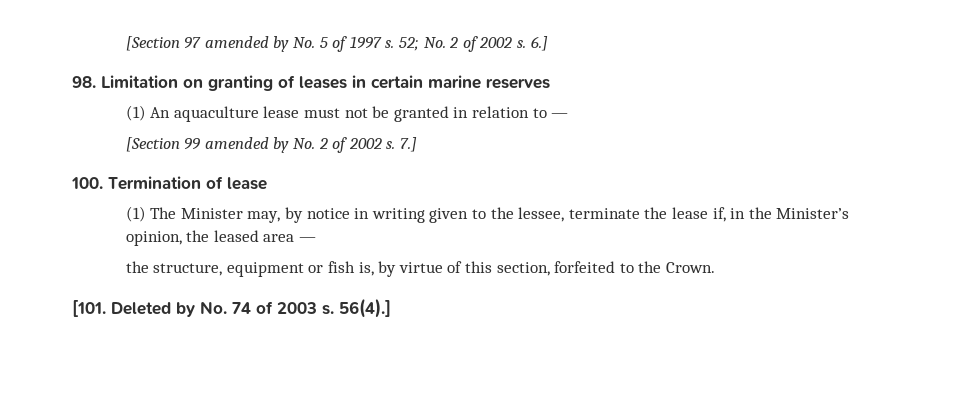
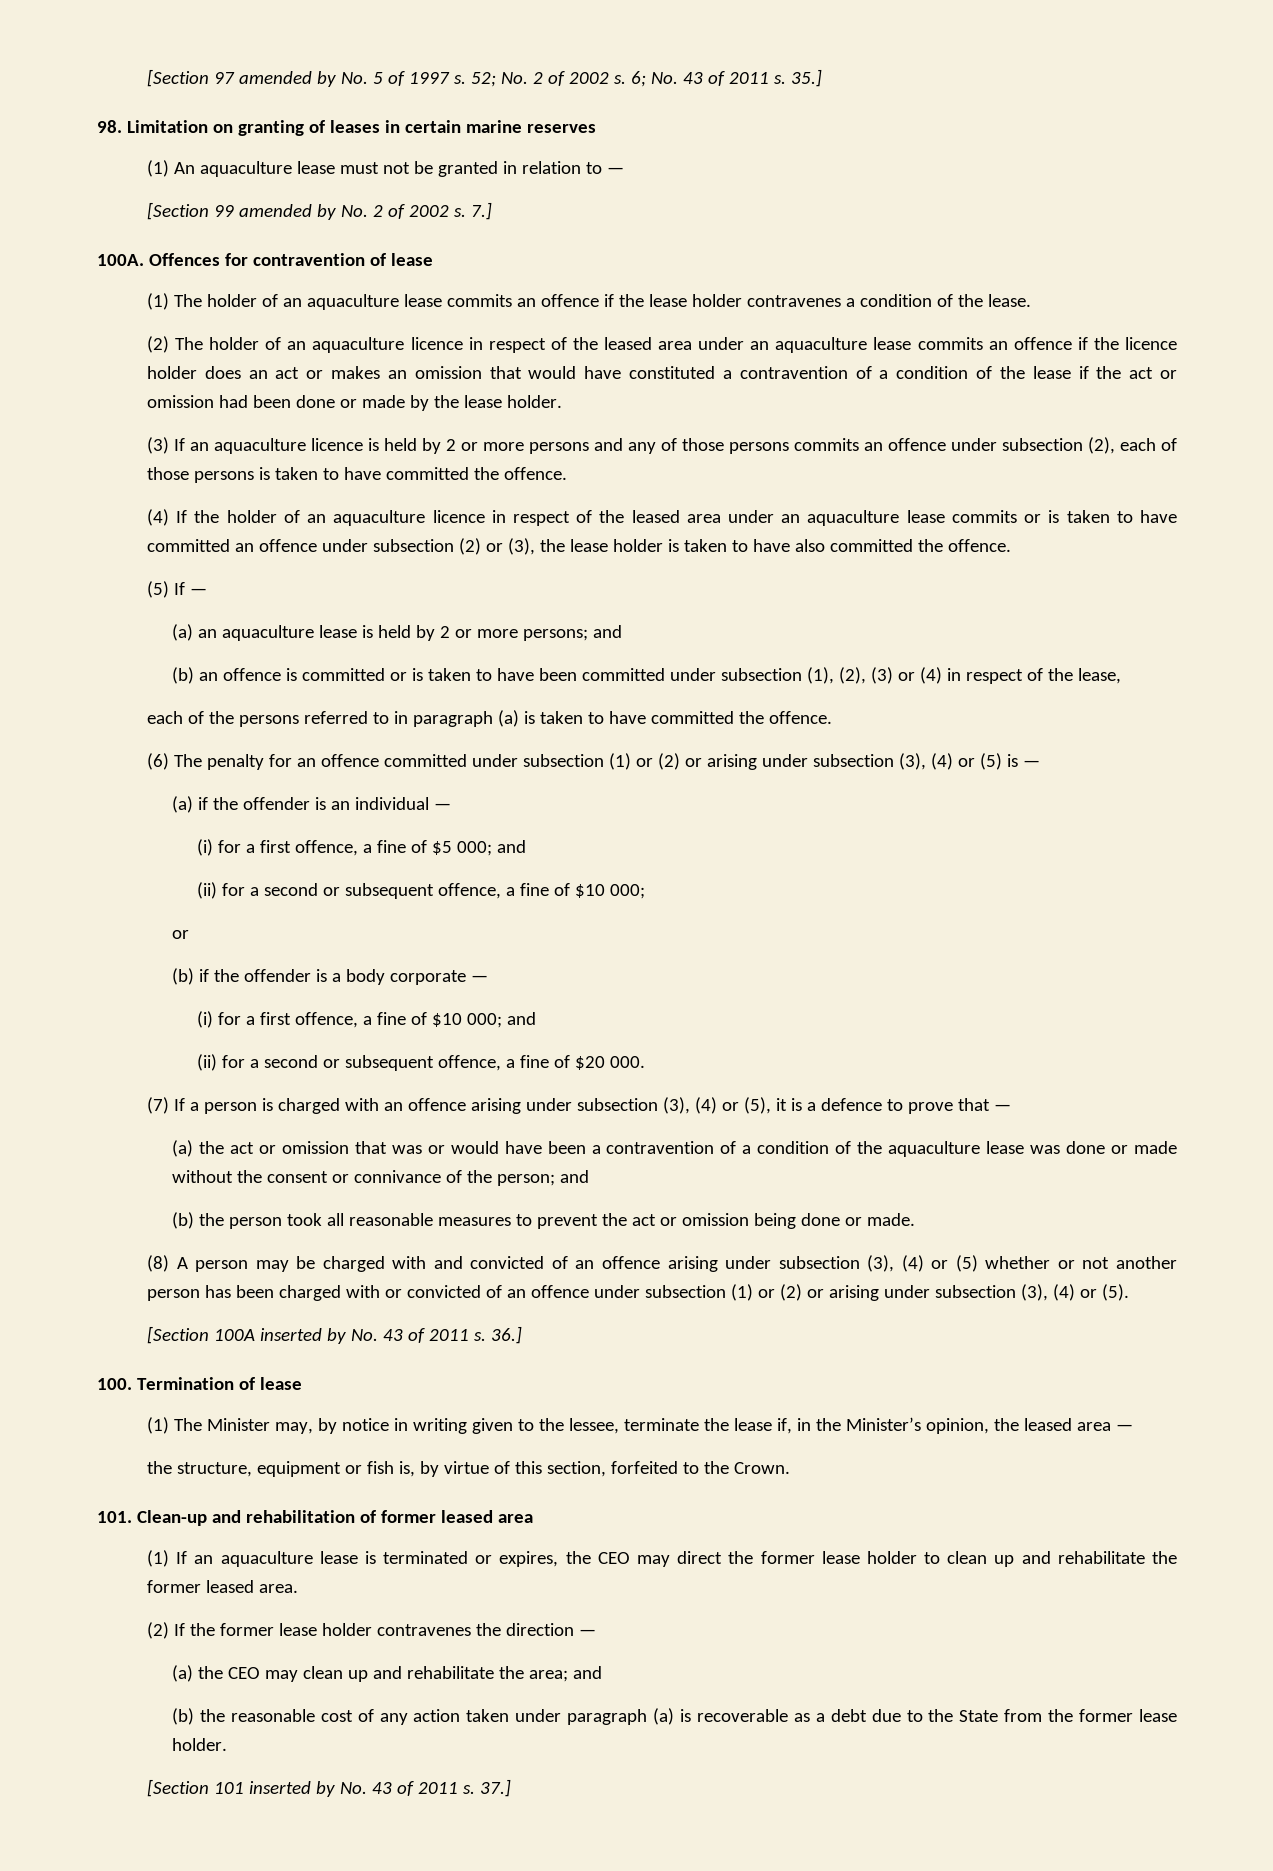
[530,36,548,51] 6.] -> [630,69,822,87] 6; No. 43 of 2011 s. 35.]
(418, 144) none -> [97,253,433,266] [146,293,1031,310] [146,336,1178,353] [146,366,1178,379] [146,395,562,411] [146,437,1177,454] [146,467,567,483] [146,509,1177,526] [146,538,1011,555] [146,581,207,598] [171,624,622,641] [171,667,1121,684] [146,710,832,727] [146,753,1040,770] [171,796,451,813] [196,839,526,856] [196,882,645,899] [171,930,189,939] [171,968,488,985] [196,1011,536,1028] [196,1054,645,1071] [146,1097,1011,1114] [171,1140,1177,1157] [171,1170,589,1186] [171,1212,915,1229] [146,1255,1177,1272] [146,1284,1129,1301] [146,1326,522,1344] // 100A. Offences for contravention of lease // (1) The holder of an aquaculture lease commits an offence if the lease holder contravenes a condition of the lease. // (2) The holder of an aquaculture licence in respect of the leased area under an aquaculture lease commits an offence if the licence holder does an act or makes an omission that would have constituted a contravention of a condition of the lease if the act or omission had been done or made by the lease holder. // (3) If an aquaculture licence is held by 2 or more persons and any of those persons commits an offence under subsection (2), each of those persons is taken to have committed the offence. // (4) If the holder of an aquaculture licence in respect of the leased area under an aquaculture lease commits or is taken to have committed an offence under subsection (2) or (3), the lease holder is taken to have also committed the offence. // (5) If — // (a) an aquaculture lease is held by 2 or more persons; and // (b) an offence is committed or is taken to have been committed under subsection (1), (2), (3) or (4) in respect of the lease, // each of the persons referred to in paragraph (a) is taken to have committed the offence. // (6) The penalty for an offence committed under subsection (1) or (2) or arising under subsection (3), (4) or (5) is — // (a) if the offender is an individual — // (i) for a first offence, a fine of $5 000; and // (ii) for a second or subsequent offence, a fine of $10 000; // or // (b) if the offender is a body corporate — // (i) for a first offence, a fine of $10 000; and // (ii) for a second or subsequent offence, a fine of $20 000. // (7) If a person is charged with an offence arising under subsection (3), (4) or (5), it is a defence to prove that — // (a) the act or omission that was or would have been a contravention of a condition of the aquaculture lease was done or made without the consent or connivance of the person; and // (b) the person took all reasonable measures to prevent the act or omission being done or made. // (8) A person may be charged with and convicted of an offence arising under subsection (3), (4) or (5) whether or not another person has been charged with or convicted of an offence under subsection (1) or (2) or arising under subsection (3), (4) or (5). // [Section 100A inserted by No. 43 of 2011 s. 36.]
[72,298,391,318] [101. Deleted by No. 74 of 2003 s. 56(4).] -> [97,1510,533,1526] [146,1550,1178,1567] [146,1580,298,1593] [146,1622,596,1639] [171,1665,602,1682] [171,1708,1178,1725] [171,1738,227,1751] [146,1779,511,1797] 101. Clean-up and rehabilitation of former leased area // (1) If an aquaculture lease is terminated or expires, the CEO may direct the former lease holder to clean up and rehabilitate the former leased area. // (2) If the former lease holder contravenes the direction — // (a) the CEO may clean up and rehabilitate the area; and // (b) the reasonable cost of any action taken under paragraph (a) is recoverable as a debt due to the State from the former lease holder. // [Section 101 inserted by No. 43 of 2011 s. 37.]

